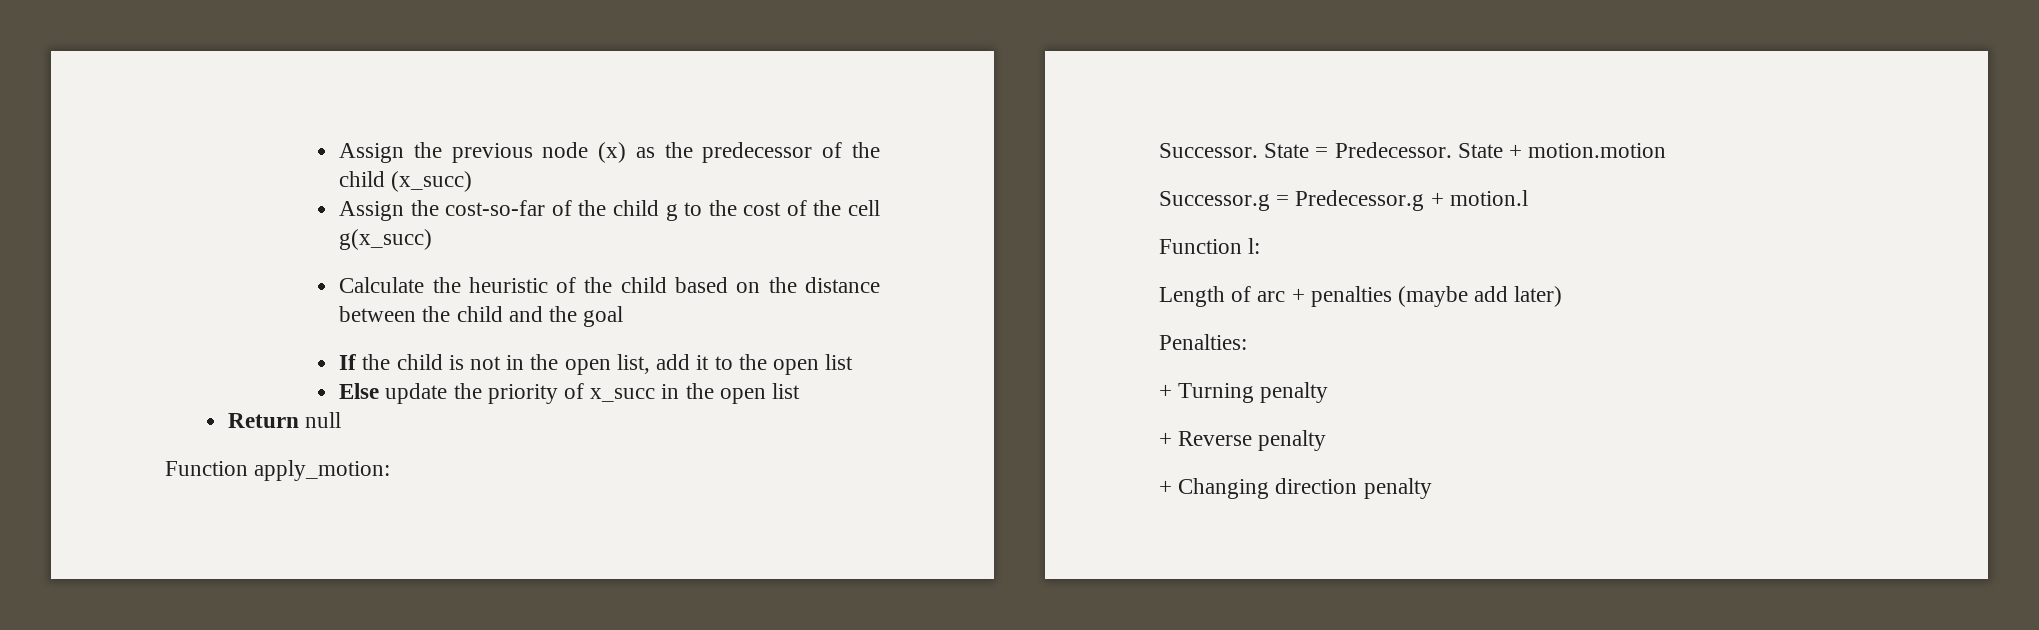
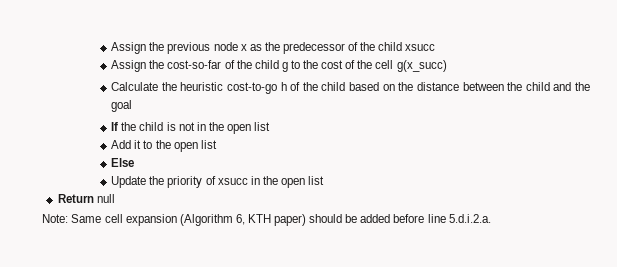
[598,142,627,163] (x) -> [240,44,247,51] x
[391,171,473,192] (x_succ) -> [405,44,436,51] xsucc
(548, 285) none -> [227,82,287,94] cost-to-go h
[616,354,691,374] list, add -> [254,122,271,131] [111,140,132,149] list // Add
[385,383,448,404] update -> [111,176,147,188] // Update
[590,388,656,402] x_succ -> [217,178,248,185] xsucc
[165,460,391,481] [1159,142,1667,158] [1159,190,1528,211] [1159,238,1261,254] [1159,286,1563,307] [1159,334,1247,350] [1159,382,1329,403] [1159,430,1327,451] [1159,478,1432,499] Function apply_motion: // Successor. State = Predecessor. State + motion.motion // Successor.g = Predecessor.g + motion.l // Function l: // Length of arc + penalties (maybe add later) // Penalties: // + Turning penalty // + Reverse penalty // + Changing direction penalty -> [42,214,491,226] Note: Same cell expansion (Algorithm 6, KTH paper) should be added before line 5.d.i.2.a.

